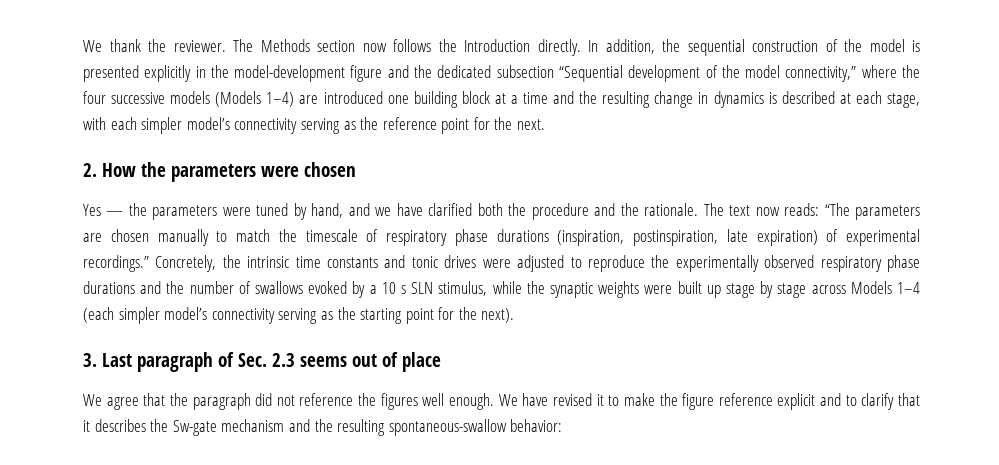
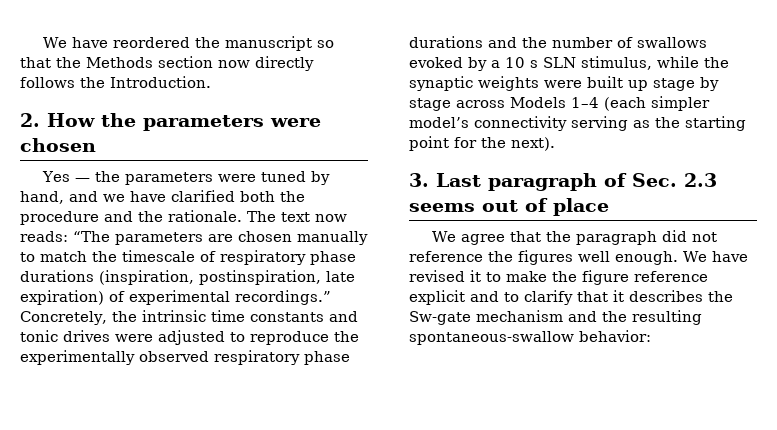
[83,39,253,52] We thank the reviewer. The -> [43,36,335,51] [20,57,81,68] We have reordered the manuscript so that the
(387, 47) none -> [255,56,314,71] directly
[464,39,920,56] [83,65,920,82] [83,91,920,108] [83,117,546,134] Introduction directly. In addition, the sequential construction of the model is presented explicitly in the model-development figure and the dedicated subsection “Sequential development of the model connectivity,” where the four successive models (Models 1–4) are introduced one building block at a time and the resulting change in dynamics is described at each stage, with each simpler model’s connectivity serving as the reference point for the next. -> [110,76,211,88] Introduction.

